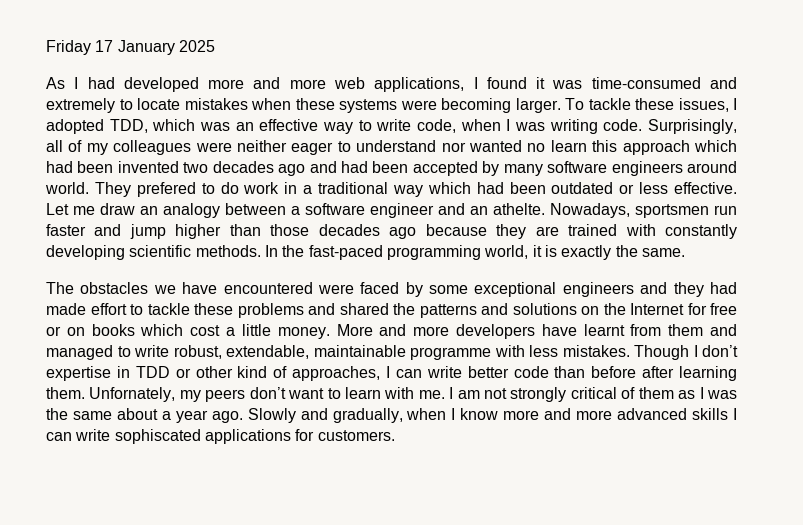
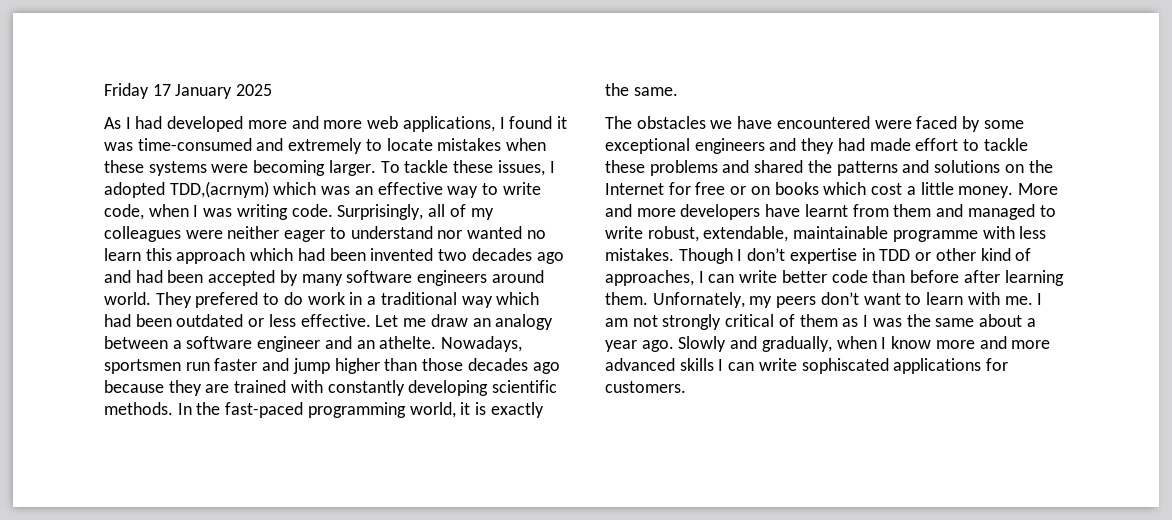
[109,119,148,133] TDD, -> [169,181,269,198] TDD,(acrnym)

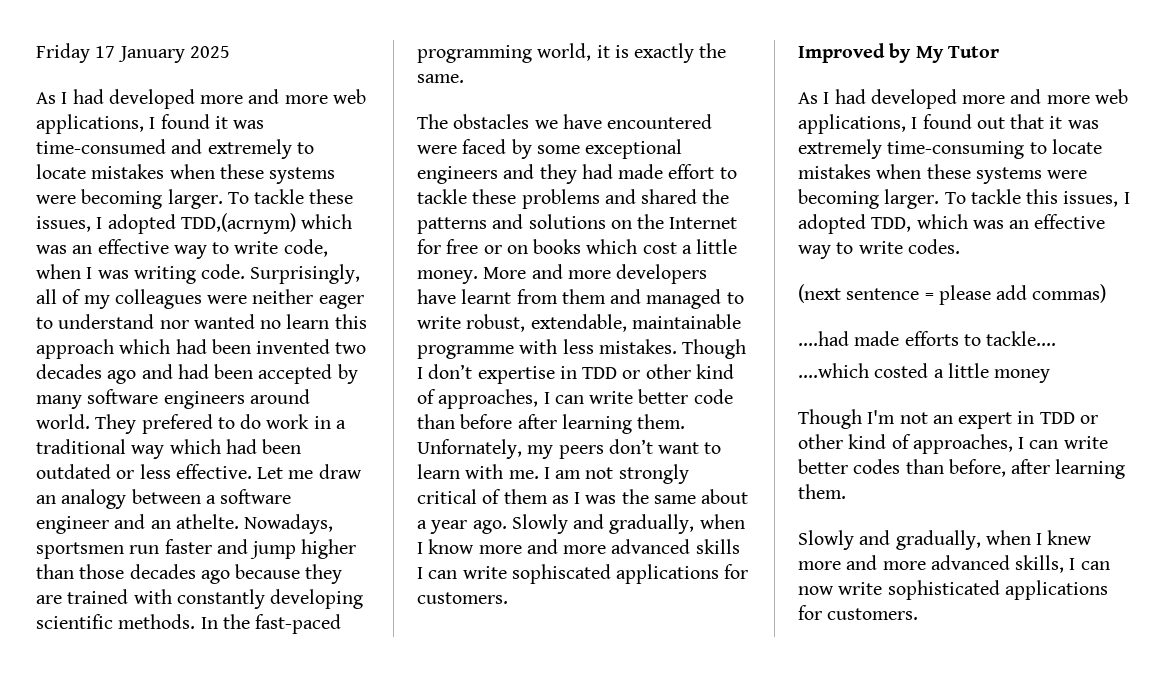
(686, 387) none -> [798,43,999,63] [798,89,1128,109] [798,114,1099,134] [798,139,1102,159] [798,164,1088,184] [798,189,1130,209] [798,214,1106,234] [798,239,960,259] [798,284,1107,305] [798,331,1057,346] [798,363,1051,383] [798,409,1098,429] [798,434,1108,454] [798,459,1126,479] [798,484,846,499] [798,530,1093,550] [798,555,1110,573] [798,580,1108,600] [798,605,919,620] // Improved by My Tutor // As I had developed more and more web applications, I found out that it was extremely time-consuming to locate mistakes when these systems were becoming larger. To tackle this issues, I adopted TDD, which was an effective way to write codes. // (next sentence = please add commas) // ....had made efforts to tackle.... // ....which costed a little money // Though I'm not an expert in TDD or other kind of approaches, I can write better codes than before, after learning them. // Slowly and gradually, when I knew more and more advanced skills, I can now write sophisticated applications for customers.

